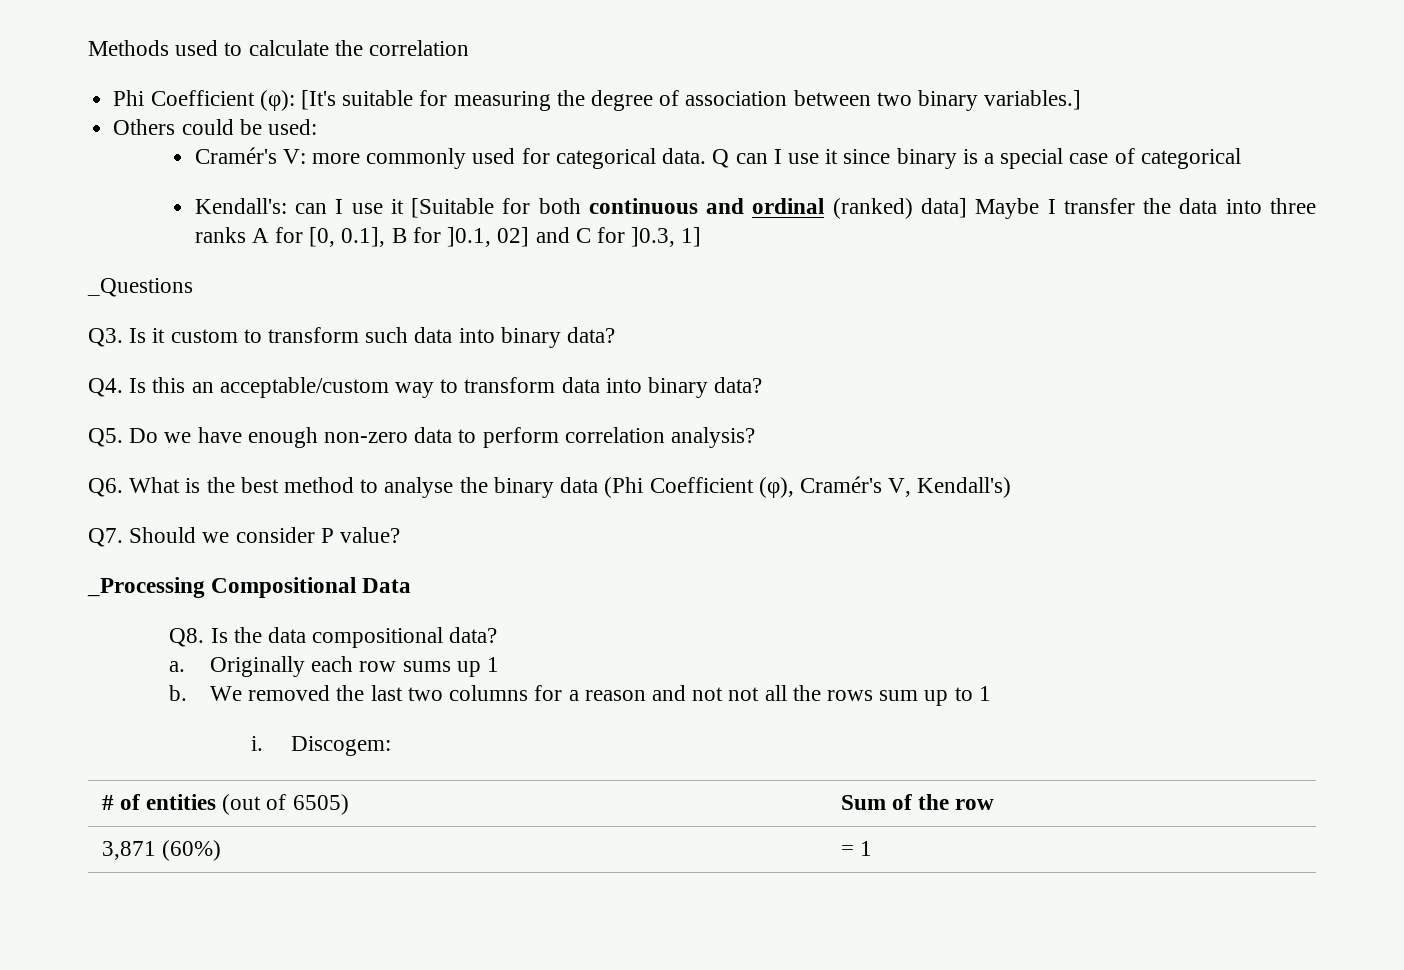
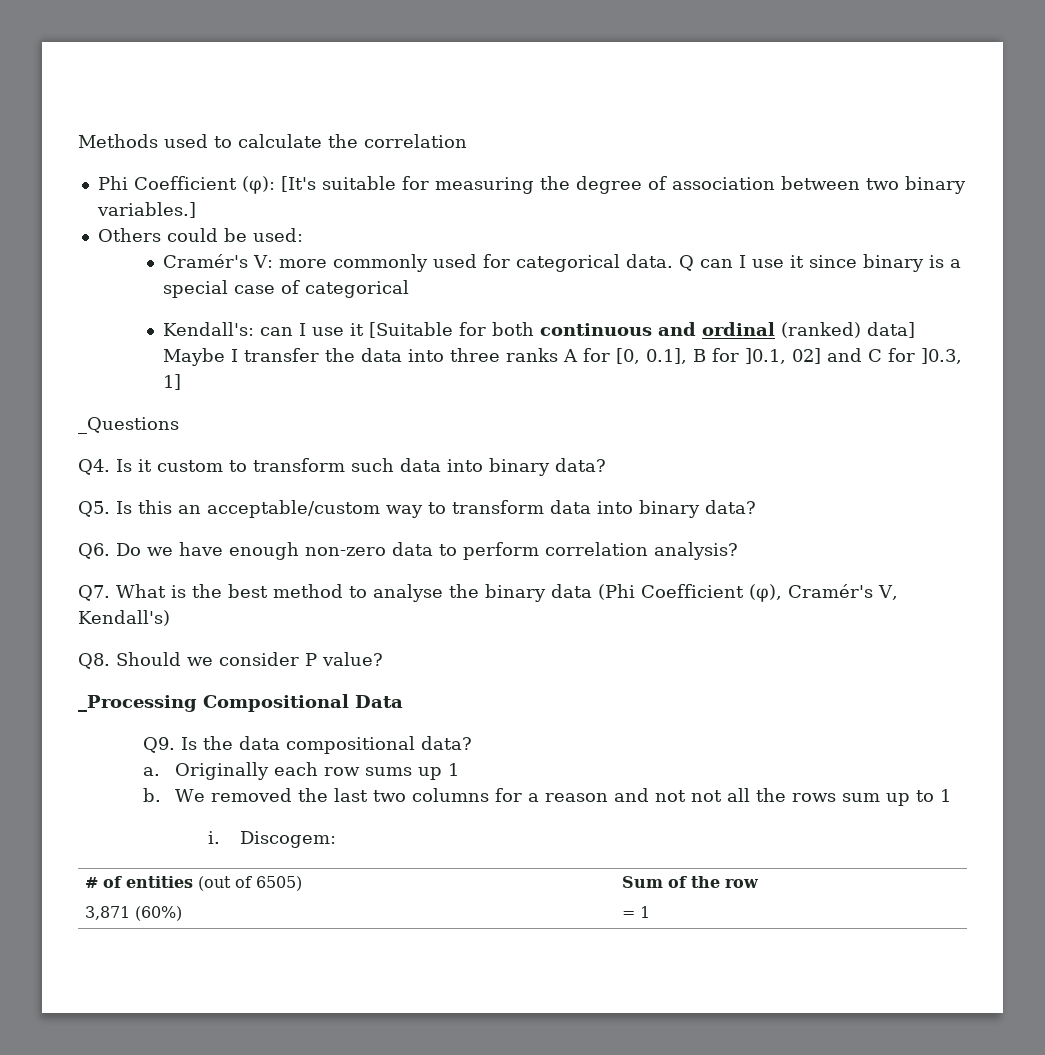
[88,328,123,347] Q3. -> [78,459,110,475] Q4.
[88,378,123,397] Q4. -> [78,501,110,517] Q5.
[88,428,123,447] Q5. -> [78,543,110,559] Q6.
[88,478,123,497] Q6. -> [78,585,110,601] Q7.
[88,528,123,547] Q7. -> [78,653,110,669] Q8.
[169,628,205,647] Q8. -> [142,737,175,753] Q9.

